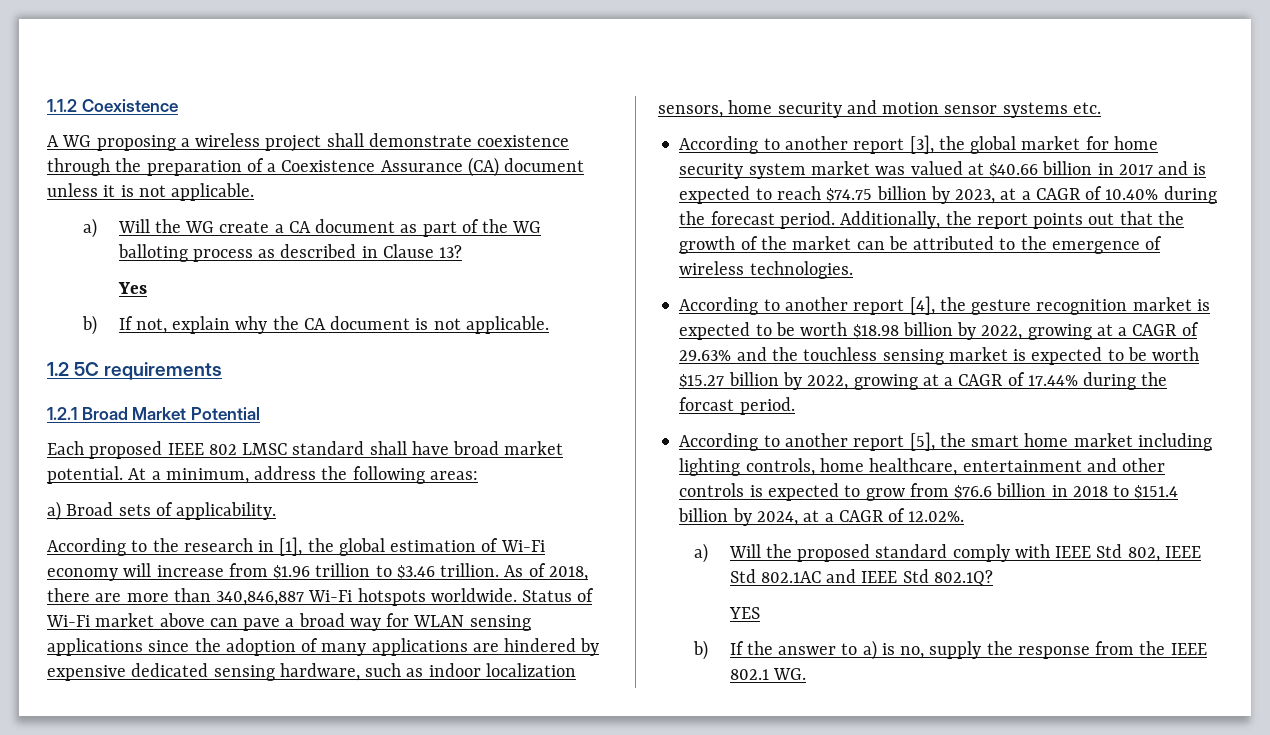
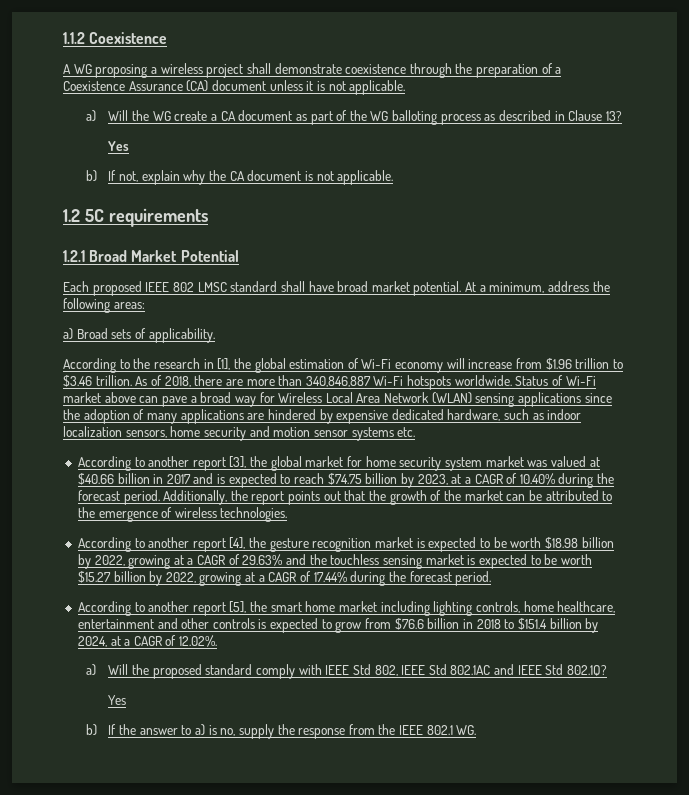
[413,615,465,627] WLAN -> [278,392,472,404] Wireless Local Area Network (WLAN)
[213,665,275,681] sensing -> (444, 414) none
[679,397,735,411] forcast -> [409,571,452,582] forecast
[728,607,760,619] YES -> [108,695,127,705] Yes

